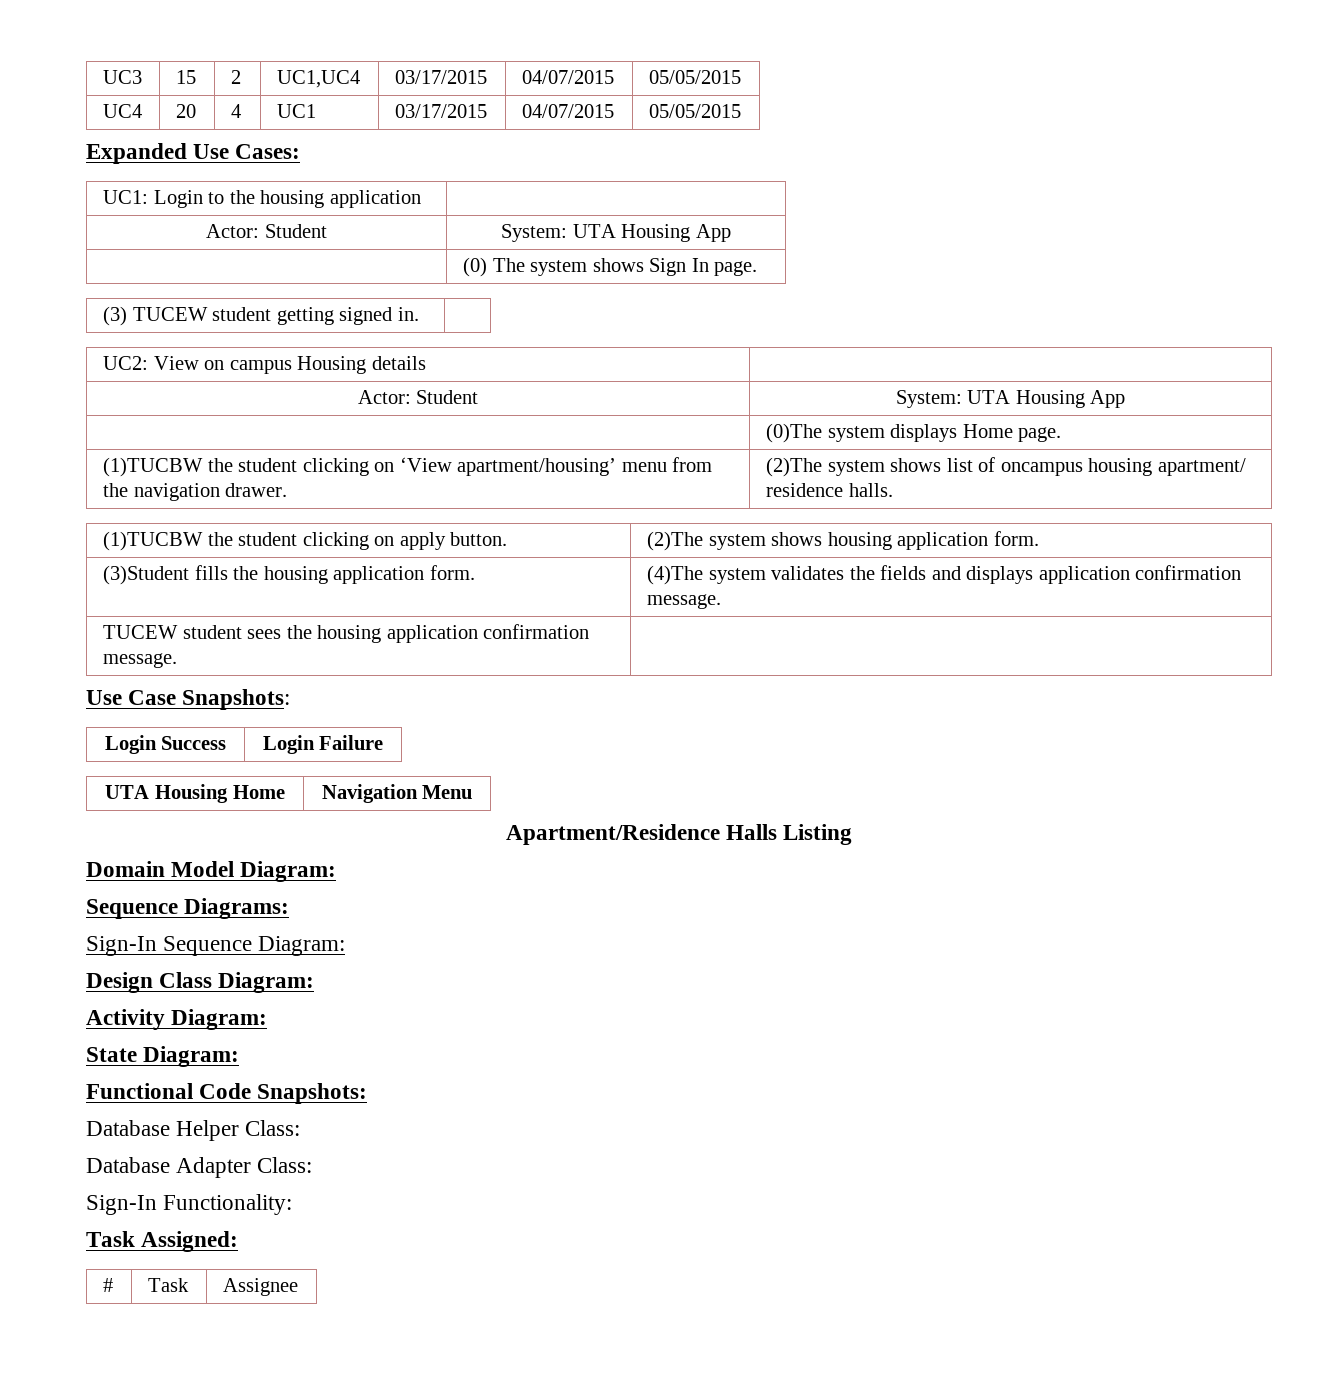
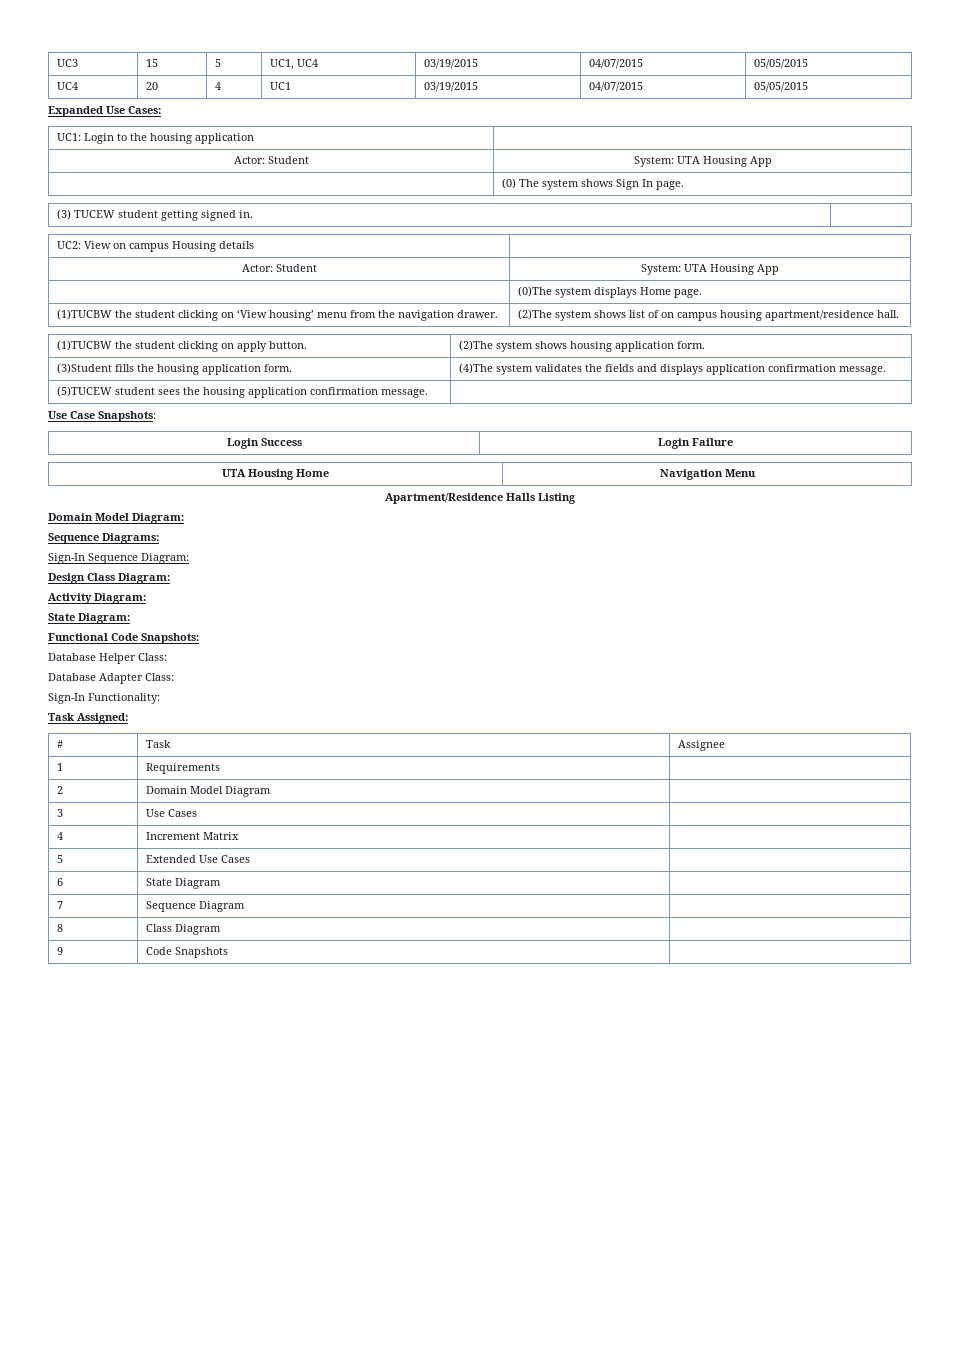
[230,70,241,84] [276,70,360,88] [394,70,487,84] 2 | UC1,UC4 | 03/17/2015 -> [214,59,221,67] [269,59,318,70] [423,59,478,69] 5 | UC1, UC4 | 03/19/2015
[394,104,487,118] 03/17/2015 -> [423,82,478,92] 03/19/2015
[457,458,617,476] apartment/housing’ -> [268,310,314,321] housing’
[1000,458,1246,476] [765,483,893,497] oncampus housing apartment/ residence halls. -> [660,310,899,321] on campus housing apartment/residence hall.
[102,625,178,639] TUCEW -> [56,386,112,397] (5)TUCEW
(298, 1287) none -> [56,763,63,771] [145,763,220,774] [56,786,63,794] [145,786,271,797] [56,809,63,817] [145,809,197,817] [56,832,63,840] [145,832,239,840] [56,855,63,863] [145,855,250,863] [56,878,63,886] [145,878,221,889] [56,901,63,909] [145,901,245,912] [56,924,63,932] [145,924,221,935] [56,947,63,955] [145,947,228,958] // 1 | Requirements | // 2 | Domain Model Diagram | // 3 | Use Cases | // 4 | Increment Matrix | // 5 | Extended Use Cases | // 6 | State Diagram | // 7 | Sequence Diagram | // 8 | Class Diagram | // 9 | Code Snapshots |

